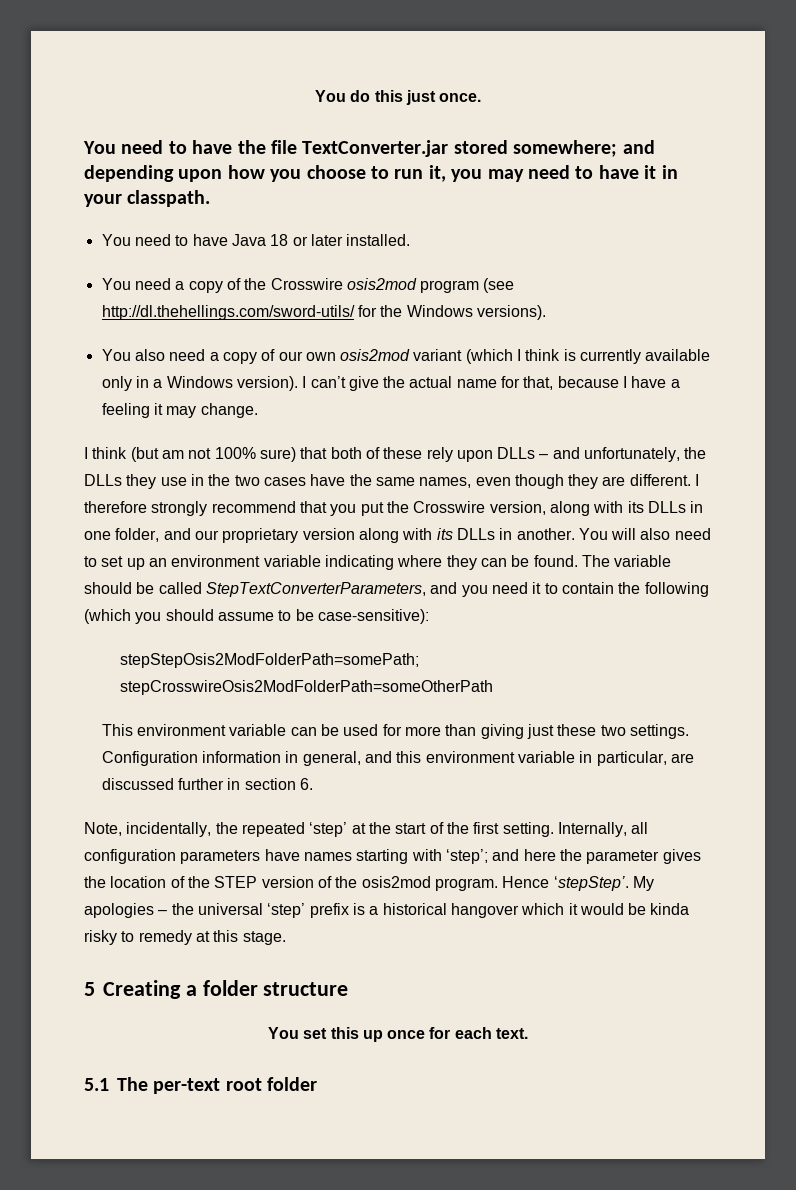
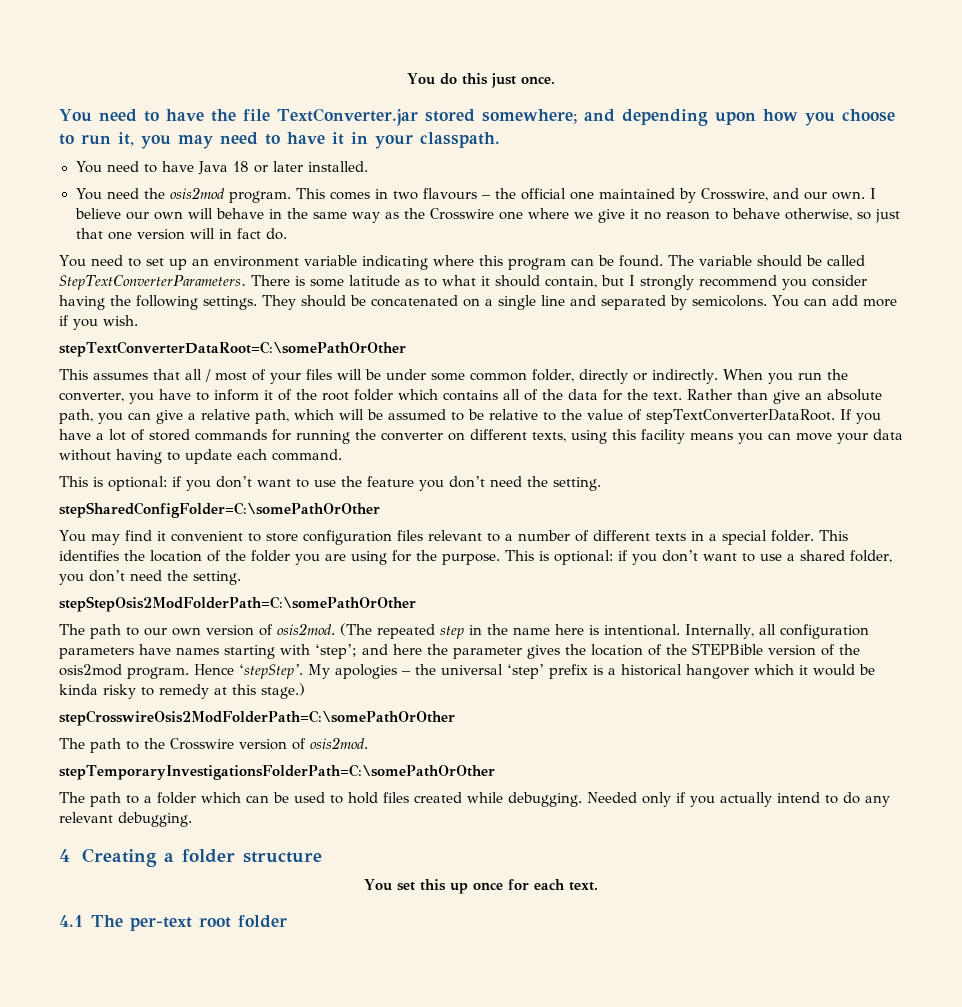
[175,278,515,293] [101,305,546,320] [101,349,711,364] [101,376,680,391] [101,403,258,418] [84,447,707,462] [84,474,700,489] [84,501,704,516] [84,528,671,543] a copy of the Crosswire osis2mod program (see http://dl.thehellings.com/sword-utils/ for the Windows versions). // You also need a copy of our own osis2mod variant (which I think is currently available only in a Windows version). I can’t give the actual name for that, because I have a feeling it may change. // I think (but am not 100% sure) that both of these rely upon DLLs – and unfortunately, the DLLs they use in the two cases have the same names, even though they are different. I therefore strongly recommend that you put the Crosswire version, along with its DLLs in one folder, and our proprietary version along with its DLLs in another. You will also -> [144,187,877,203] [74,208,900,223] [75,228,287,240] [59,255,86,267] the osis2mod program. This comes in two flavours – the official one maintained by Crosswire, and our own. I believe our own will behave in the same way as the Crosswire one where we give it no reason to behave otherwise, so just that one version will in fact do. // You
[446,555,477,570] they -> [478,255,566,270] this program
[205,582,709,597] [84,609,429,624] [119,653,419,668] [119,680,493,695] [101,724,689,739] [101,751,694,766] [101,778,314,790] [84,822,554,837] StepTextConverterParameters, and you need it to contain the following (which you should assume to be case-sensitive): // stepStepOsis2ModFolderPath=somePath; stepCrosswireOsis2ModFolderPath=someOtherPath // This environment variable can be used for more than giving just these two settings. Configuration information in general, and this environment variable in particular, are discussed further in section 6. // Note, incidentally, the repeated ‘step’ at the start of the first setting. -> [59,275,867,290] [59,295,897,310] [59,315,138,330] [59,341,406,357] [59,369,848,384] [59,389,882,404] [59,409,881,424] [59,429,903,444] [59,449,342,464] [59,476,601,491] [59,502,380,518] [59,530,848,545] [59,550,892,565] [59,570,241,585] [59,596,416,612] [59,623,680,639] StepTextConverterParameters. There is some latitude as to what it should contain, but I strongly recommend you consider having the following settings. They should be concatenated on a single line and separated by semicolons. You can add more if you wish. // stepTextConverterDataRoot=C:\somePathOrOther // This assumes that all / most of your files will be under some common folder, directly or indirectly. When you run the converter, you have to inform it of the root folder which contains all of the data for the text. Rather than give an absolute path, you can give a relative path, which will be assumed to be relative to the value of stepTextConverterDataRoot. If you have a lot of stored commands for running the converter on different texts, using this facility means you can move your data without having to update each command. // This is optional: if you don’t want to use the feature you don’t need the setting. // stepSharedConfigFolder=C:\somePathOrOther // You may find it convenient to store configuration files relevant to a number of different texts in a special folder. This identifies the location of the folder you are using for the purpose. This is optional: if you don’t want to use a shared folder, you don’t need the setting. // stepStepOsis2ModFolderPath=C:\somePathOrOther // The path to our own version of osis2mod. (The repeated step in the name here is intentional.
[214,876,258,888] STEP -> [692,643,763,655] STEPBible
[242,931,286,945] [84,982,95,996] stage. // 5 -> [261,683,305,699] [59,710,455,726] [59,737,368,753] [59,764,495,780] [59,792,890,807] [59,812,192,827] [59,849,70,862] stage.) // stepCrosswireOsis2ModFolderPath=C:\somePathOrOther // The path to the Crosswire version of osis2mod. // stepTemporaryInvestigationsFolderPath=C:\somePathOrOther // The path to a folder which can be used to hold files created while debugging. Needed only if you actually intend to do any relevant debugging. // 4
[84,1078,109,1091] 5.1 -> [59,915,83,927] 4.1

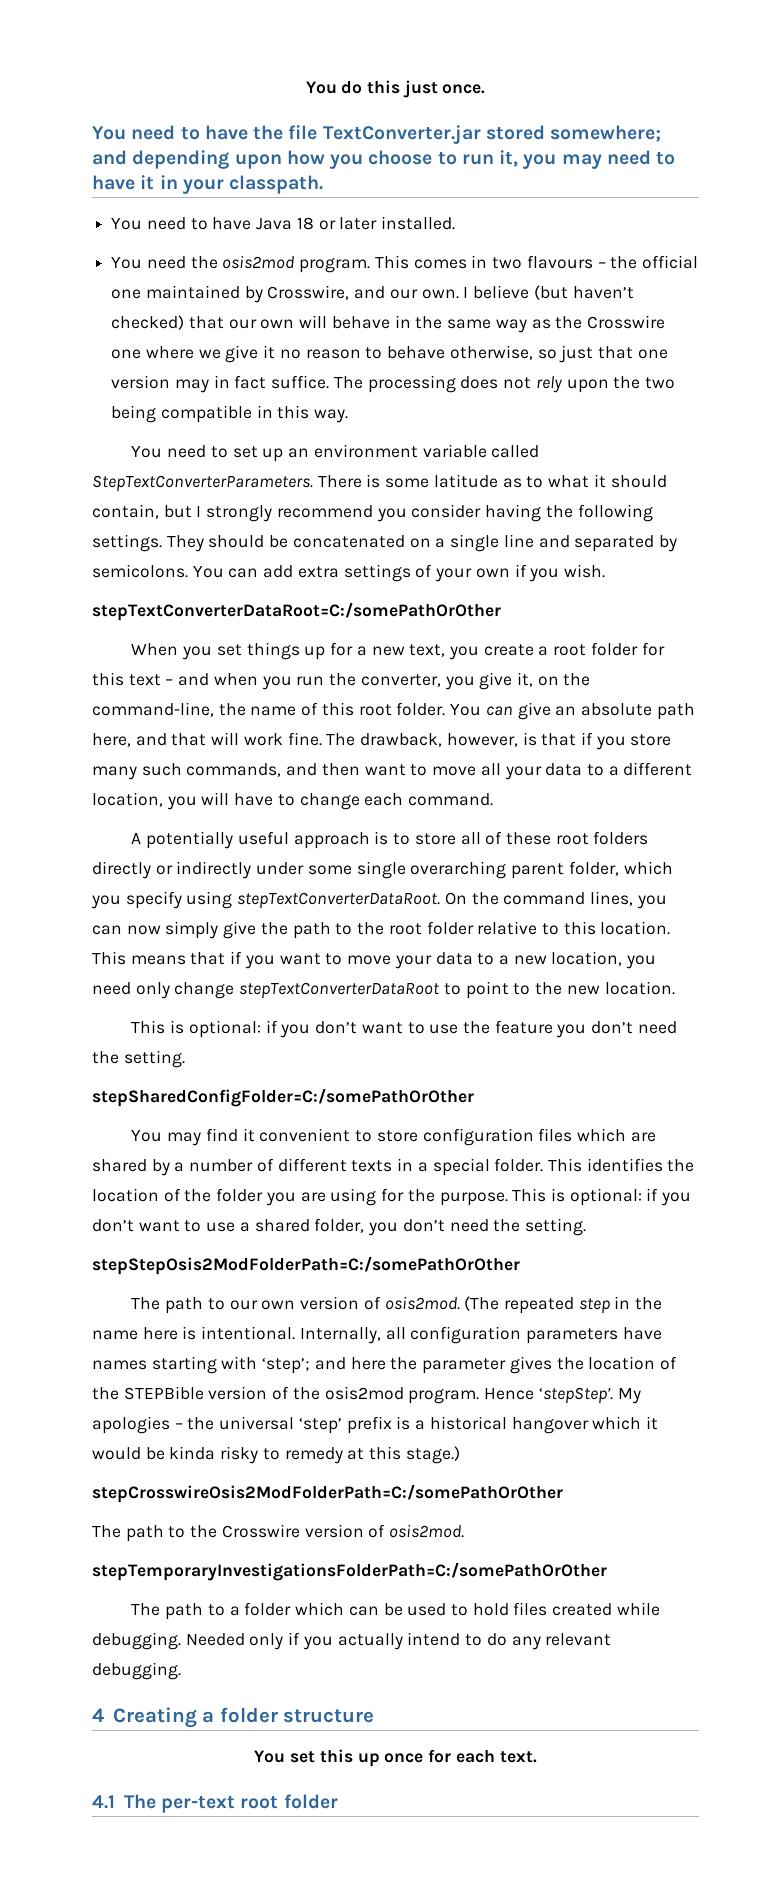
(121, 213) none -> [533,285,634,300] [111,315,224,330] (but haven’t checked) that
[189,228,215,239] will -> [174,379,209,393] may
[265,228,287,240] do. -> [271,375,675,393] [111,405,349,423] suffice. The processing does not rely upon the two being compatible in this way.
[361,255,822,270] indicating where this program can be found. The variable should be -> (487, 451) none
[862,299,897,307] [59,315,138,330] [59,341,406,357] [59,369,848,384] [59,389,882,404] [59,409,881,424] [59,429,903,444] [59,449,342,464] more if you wish. // stepTextConverterDataRoot=C:\somePathOrOther // This assumes that all / most of your files will be under some common folder, directly or indirectly. When you run the converter, you have to inform it of the root folder which contains all of the data for the text. Rather than give an absolute path, you can give a relative path, which will be assumed to be relative to the value of stepTextConverterDataRoot. If you have a lot of stored commands for running the converter on different texts, using this facility means you can move your data without having to update each command. -> [297,564,605,582] [92,602,501,621] [131,642,665,660] [92,672,591,690] [92,702,695,720] [92,732,672,750] [92,762,693,780] [92,792,494,810] [131,831,649,849] [92,861,673,879] [91,891,667,909] [92,921,671,939] [92,951,657,969] [92,981,675,999] extra settings of your own if you wish. // stepTextConverterDataRoot=C:/somePathOrOther // When you set things up for a new text, you create a root folder for this text – and when you run the converter, you give it, on the command-line, the name of this root folder. You can give an absolute path here, and that will work fine. The drawback, however, is that if you store many such commands, and then want to move all your data to a different location, you will have to change each command. // A potentially useful approach is to store all of these root folders directly or indirectly under some single overarching parent folder, which you specify using stepTextConverterDataRoot. On the command lines, you can now simply give the path to the root folder relative to this location. This means that if you want to move your data to a new location, you need only change stepTextConverterDataRoot to point to the new location.
[59,502,380,518] stepSharedConfigFolder=C:\somePathOrOther -> [92,1088,474,1107] stepSharedConfigFolder=C:/somePathOrOther
[427,530,500,542] relevant to -> [576,1128,656,1142] [92,1159,170,1176] which are shared by
[59,596,416,612] stepStepOsis2ModFolderPath=C:\somePathOrOther -> [92,1256,520,1275] stepStepOsis2ModFolderPath=C:/somePathOrOther
[59,710,455,726] stepCrosswireOsis2ModFolderPath=C:\somePathOrOther -> [92,1484,563,1503] stepCrosswireOsis2ModFolderPath=C:/somePathOrOther
[59,764,495,780] stepTemporaryInvestigationsFolderPath=C:\somePathOrOther -> [92,1562,607,1581] stepTemporaryInvestigationsFolderPath=C:/somePathOrOther

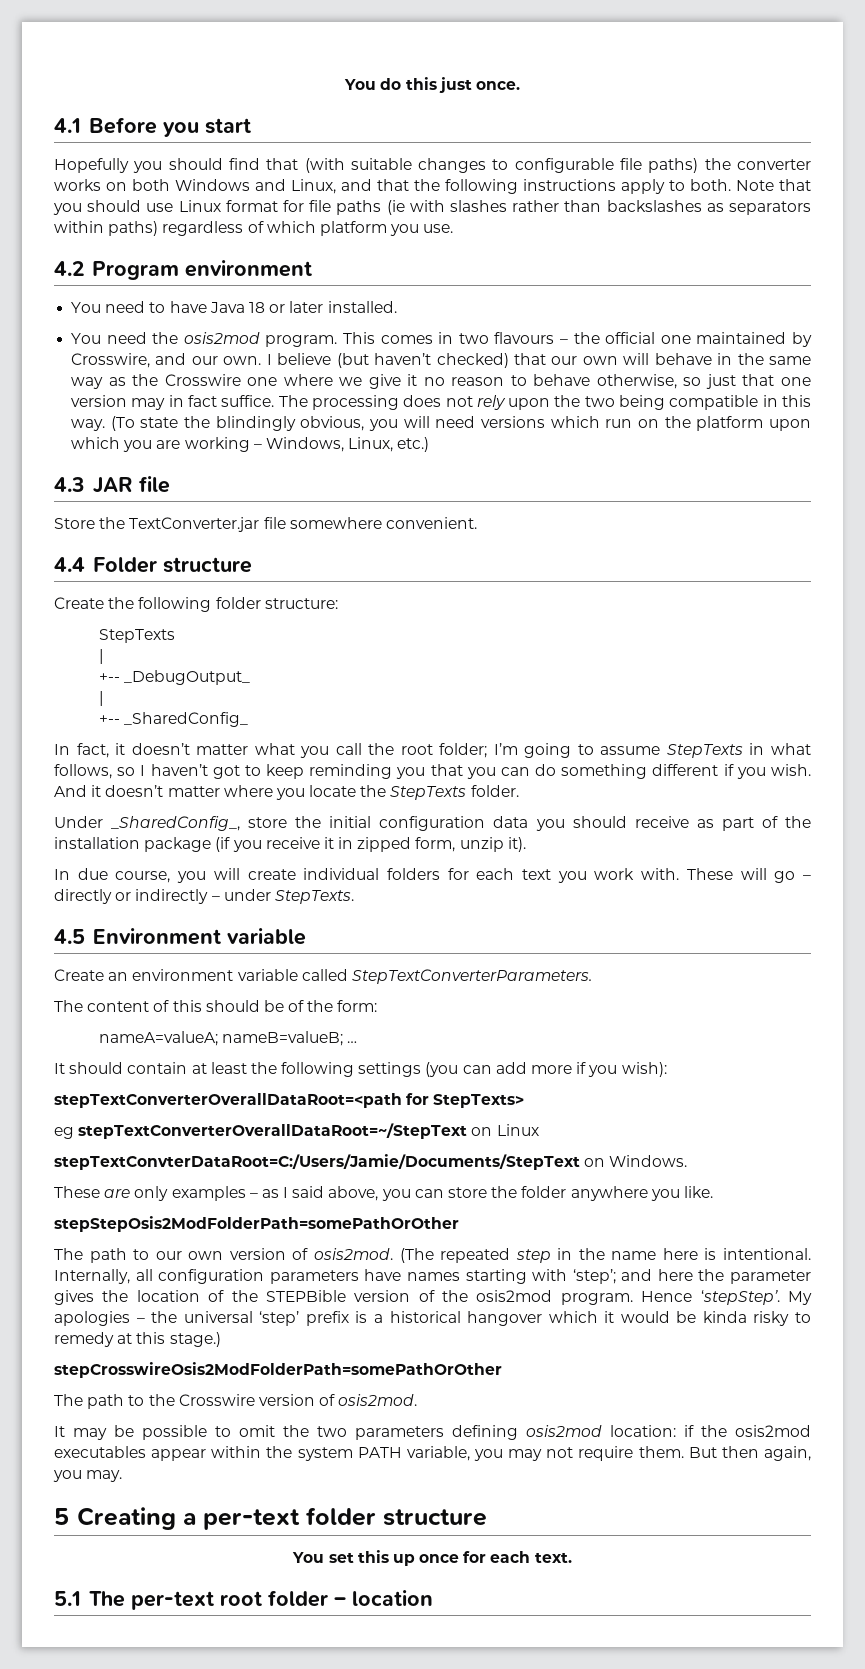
[92,125,662,144] [92,150,676,169] [92,175,324,194] You need to have the file TextConverter.jar stored somewhere; and depending upon how you choose to run it, you may need to have it in your classpath. -> [54,117,251,137] [54,158,811,173] [54,179,811,194] [53,200,811,215] [54,221,454,236] [54,260,312,280] 4.1 Before you start // Hopefully you should find that (with suitable changes to configurable file paths) the converter works on both Windows and Linux, and that the following instructions apply to both. Note that you should use Linux format for file paths (ie with slashes rather than backslashes as separators within paths) regardless of which platform you use. // 4.2 Program environment
[131,445,284,462] // You need to set up -> [110,416,811,431] [71,437,430,452] [54,476,170,494] [54,517,477,532] [54,557,252,573] [54,597,338,612] [98,629,175,643] [98,649,104,664] [98,670,251,685] [98,691,104,706] [98,712,249,727] [54,743,811,758] [54,764,811,779] [54,785,519,800] [54,816,812,831] [54,837,526,852] [54,868,812,883] [54,889,354,904] [54,928,306,945] [54,969,104,981] (To state the blindingly obvious, you will need versions which run on the platform upon which you are working – Windows, Linux, etc.) // 4.3 JAR file // Store the TextConverter.jar file somewhere convenient. // 4.4 Folder structure // Create the following folder structure: // StepTexts // | // +-- _DebugOutput_ // | // +-- _SharedConfig_ // In fact, it doesn’t matter what you call the root folder; I’m going to assume StepTexts in what follows, so I haven’t got to keep reminding you that you can do something different if you wish. And it doesn’t matter where you locate the StepTexts folder. // Under _SharedConfig_, store the initial configuration data you should receive as part of the installation package (if you receive it in zipped form, unzip it). // In due course, you will create individual folders for each text you work with. These will go – directly or indirectly – under StepTexts. // 4.5 Environment variable // Create
[317,474,667,488] [92,504,653,522] [92,534,677,552] [92,564,605,582] [92,602,501,621] [131,642,665,660] [92,672,591,690] [92,702,695,720] [92,732,672,750] [92,762,693,780] [92,792,494,810] [131,831,649,849] [92,861,673,879] [91,891,667,909] [92,921,671,939] [92,951,657,969] [92,981,675,999] [131,1020,677,1038] [92,1050,185,1068] [92,1088,474,1107] [131,1128,656,1146] [92,1158,695,1176] [92,1188,692,1206] [92,1218,586,1236] [92,1256,520,1275] There is some latitude as to what it should contain, but I strongly recommend you consider having the following settings. They should be concatenated on a single line and separated by semicolons. You can add extra settings of your own if you wish. // stepTextConverterDataRoot=C:/somePathOrOther // When you set things up for a new text, you create a root folder for this text – and when you run the converter, you give it, on the command-line, the name of this root folder. You can give an absolute path here, and that will work fine. The drawback, however, is that if you store many such commands, and then want to move all your data to a different location, you will have to change each command. // A potentially useful approach is to store all of these root folders directly or indirectly under some single overarching parent folder, which you specify using stepTextConverterDataRoot. On the command lines, you can now simply give the path to the root folder relative to this location. This means that if you want to move your data to a new location, you need only change stepTextConverterDataRoot to point to the new location. // This is optional: if you don’t want to use the feature you don’t need the setting. // stepSharedConfigFolder=C:/somePathOrOther // You may find it convenient to store configuration files which are shared by a number of different texts in a special folder. This identifies the location of the folder you are using for the purpose. This is optional: if you don’t want to use a shared folder, you don’t need the setting. // stepStepOsis2ModFolderPath=C:/somePathOrOther -> [54,1000,378,1012] [98,1031,358,1046] [54,1062,667,1077] [54,1093,525,1108] [54,1123,539,1139] [54,1154,688,1170] [54,1186,713,1201] [54,1216,459,1232] // The content of this should be of the form: // nameA=valueA; nameB=valueB; … // It should contain at least the following settings (you can add more if you wish): // stepTextConverterOverallDataRoot=<path for StepTexts> // eg stepTextConverterOverallDataRoot=~/StepText on Linux // stepTextConvterDataRoot=C:/Users/Jamie/Documents/StepText on Windows. // These are only examples – as I said above, you can store the folder anywhere you like. // stepStepOsis2ModFolderPath=somePathOrOther
[92,1484,563,1503] stepCrosswireOsis2ModFolderPath=C:/somePathOrOther -> [54,1362,502,1378] stepCrosswireOsis2ModFolderPath=somePathOrOther
[92,1562,607,1581] [131,1602,660,1620] [92,1632,612,1650] [92,1662,181,1680] [92,1708,104,1722] stepTemporaryInvestigationsFolderPath=C:/somePathOrOther // The path to a folder which can be used to hold files created while debugging. Needed only if you actually intend to do any relevant debugging. // 4 -> [54,1425,811,1440] [54,1446,811,1461] [53,1470,123,1482] [54,1508,69,1525] It may be possible to omit the two parameters defining osis2mod location: if the osis2mod executables appear within the system PATH variable, you may not require them. But then again, you may. // 5
(215, 1717) none -> [202,1509,300,1530] per-text
[92,1795,115,1809] 4.1 -> [54,1591,81,1606] 5.1
(338, 1801) none -> [333,1590,433,1606] – location

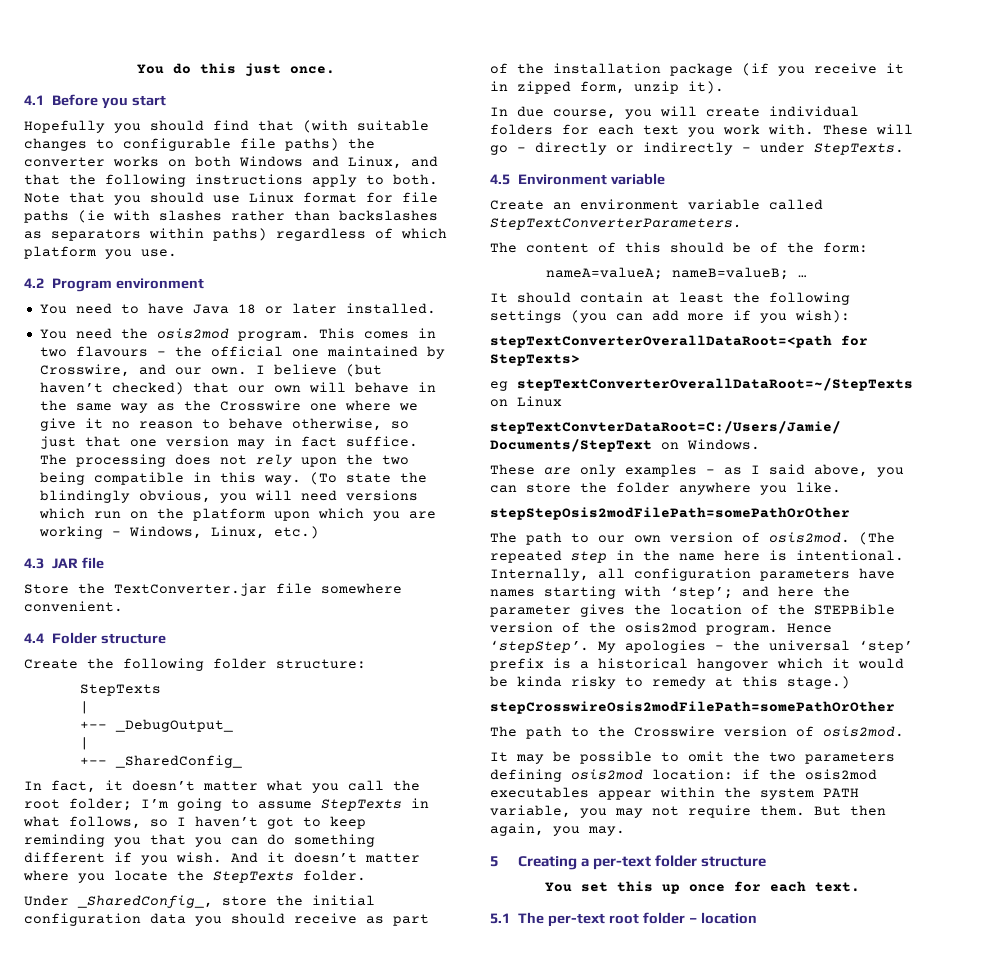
[78,1123,468,1139] stepTextConverterOverallDataRoot=~/StepText -> [517,378,913,391] stepTextConverterOverallDataRoot=~/StepTexts
[54,1216,459,1232] stepStepOsis2ModFolderPath=somePathOrOther -> [490,507,850,520] stepStepOsis2modFilePath=somePathOrOther
[54,1362,502,1378] stepCrosswireOsis2ModFolderPath=somePathOrOther -> [490,701,895,714] stepCrosswireOsis2modFilePath=somePathOrOther

